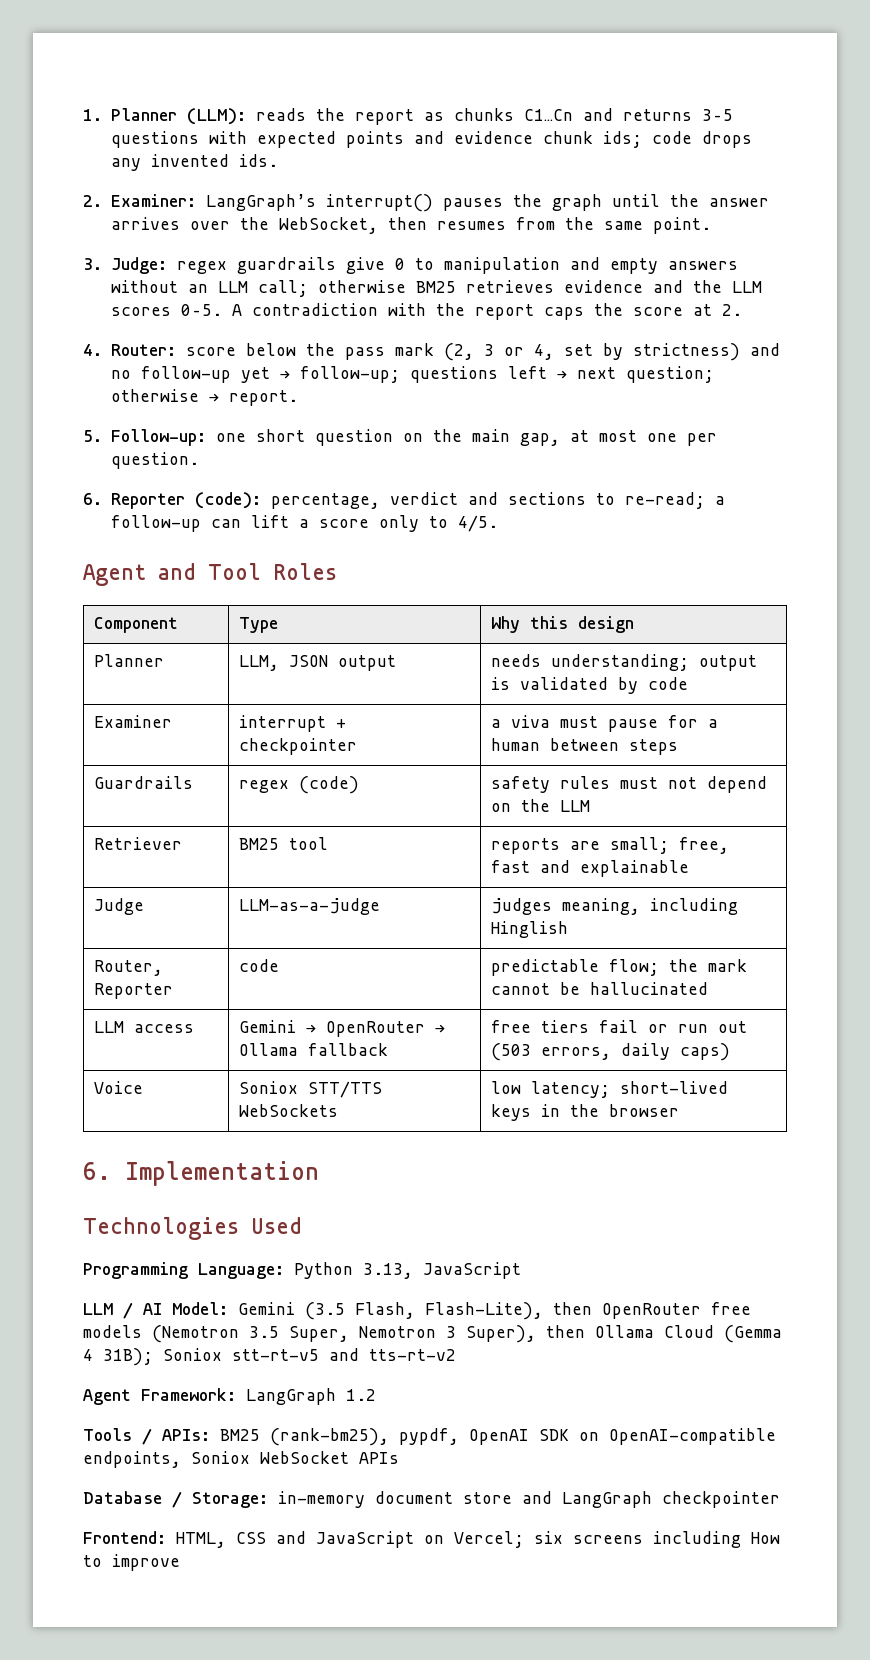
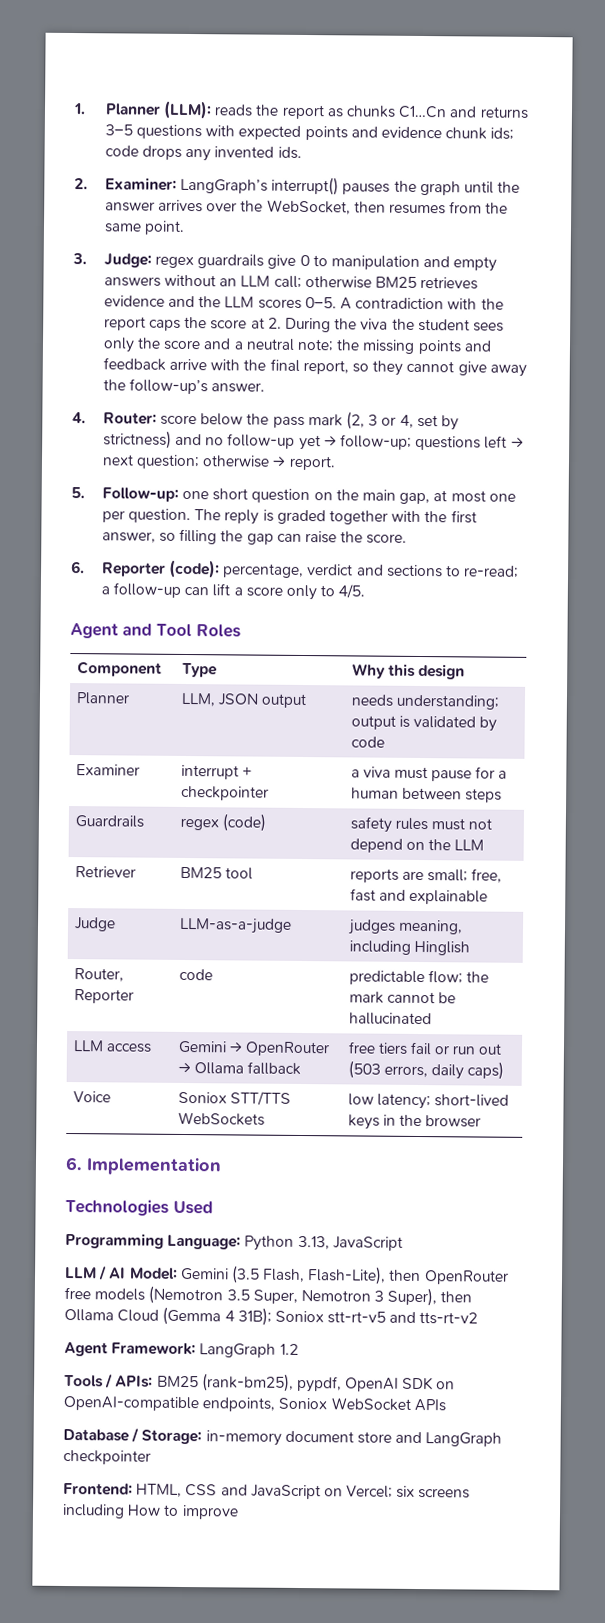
(742, 310) none -> [285,317,504,333] [102,337,492,355] [102,357,527,377] [102,378,266,395] During the viva the student sees only the score and a neutral note; the missing points and feedback arrive with the final report, so they cannot give away the follow-up’s answer.
(199, 460) none -> [194,509,477,525] [101,528,408,545] The reply is graded together with the first answer, so filling the gap can raise the score.

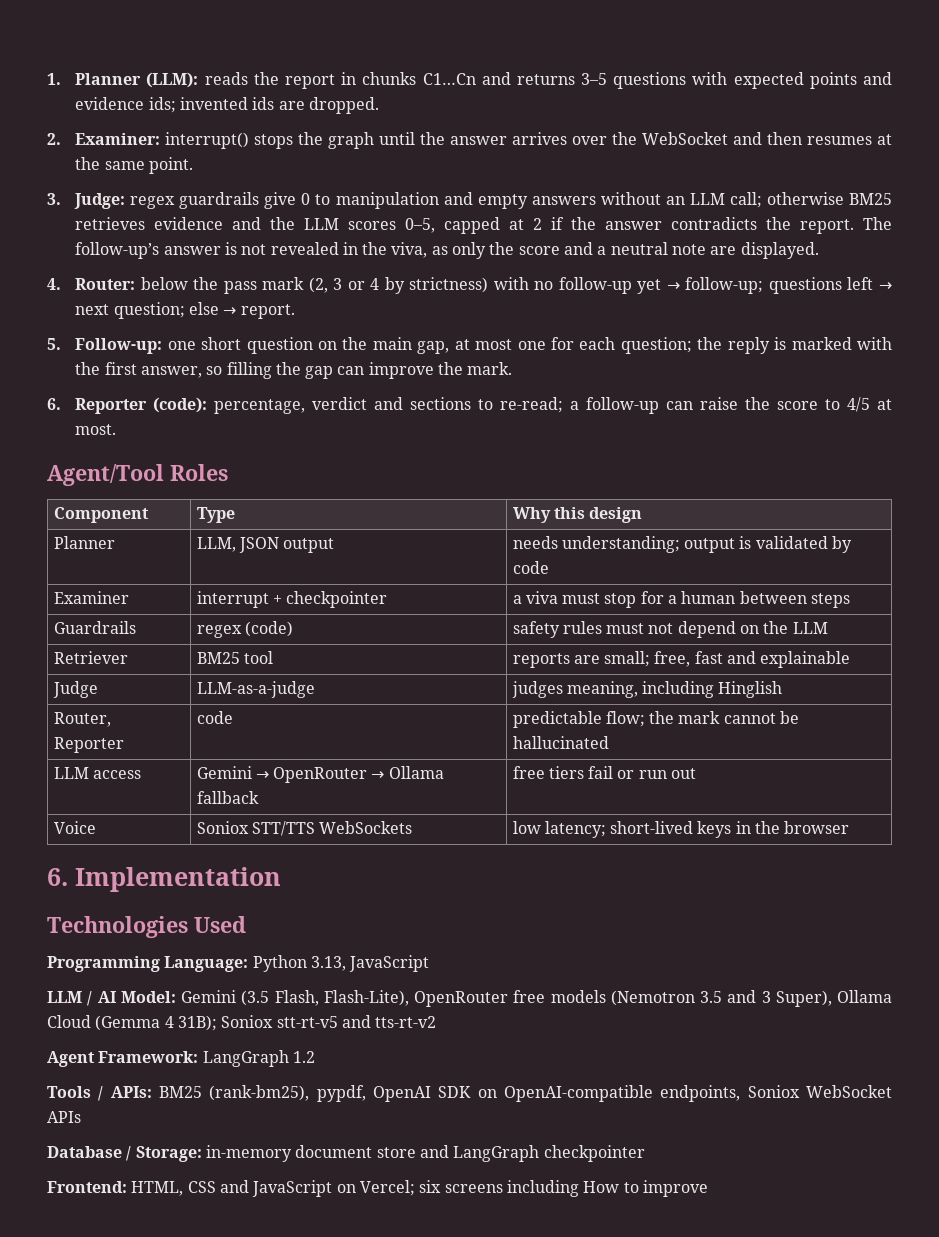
[326,108,344,118] as -> [341,72,357,85] in
[445,127,515,140] [104,145,302,162] chunk ids; code drops any invented ids. -> [148,97,379,114] ids; invented ids are dropped.
[180,176,391,196] LangGraph’s interrupt() pauses -> [165,132,294,149] interrupt() stops
[266,199,351,215] WebSocket, -> [642,132,763,145] WebSocket and
[449,201,483,214] from -> [877,134,893,145] at
[304,296,504,310] [103,316,504,333] 0–5. A contradiction with the report caps the score at 2. During the viva the student sees -> [405,217,892,234] [75,242,448,259] 0–5, capped at 2 if the answer contradicts the report. The follow-up’s answer is not revealed in the viva, as
[297,338,492,355] [102,357,527,377] [102,378,266,395] note; the missing points and feedback arrive with the final report, so they cannot give away the follow-up’s answer. -> [672,242,819,259] note are displayed.
[160,414,198,426] score -> (136, 284) none
[399,414,438,428] 4, set -> [370,278,380,290] 4
[175,433,203,446] and -> [493,277,529,290] with
[202,455,271,468] otherwise -> [188,302,219,315] else
[101,508,389,525] per question. The reply is graded together -> [550,337,852,354] for each question; the reply is marked
[305,531,408,544] raise the score. -> [368,362,513,379] improve the mark.
[212,583,366,601] [70,623,192,639] lift a score only to 4/5. // Agent and Tool -> [700,397,892,412] [75,424,117,435] [47,464,164,486] raise the score to 4/5 at most. // Agent/Tool
[431,770,473,782] pause -> [604,593,637,608] stop
[347,1060,505,1080] (503 errors, daily caps) -> (697, 773) none
[388,1269,422,1282] then -> (409, 998) none
[252,1289,371,1304] Super, Nemotron -> [727,990,757,1003] and
[440,1291,473,1303] then -> (832, 998) none

